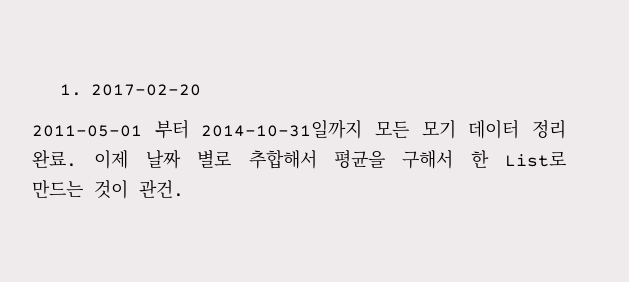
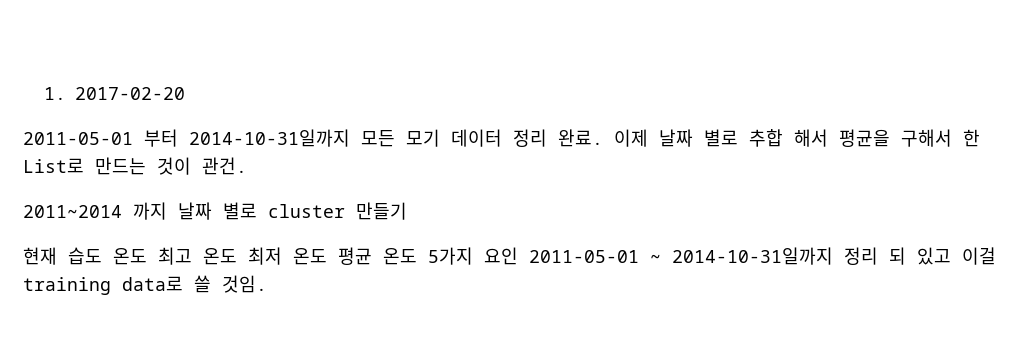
[248,150,317,169] 추합해서 -> [749,129,828,147] 추합 해서
(184, 189) none -> [23,202,407,220] [23,247,996,265] [23,275,267,295] // 2011~2014 까지 날짜 별로 cluster 만들기 // 현재 습도 온도 최고 온도 최저 온도 평균 온도 5가지 요인 2011-05-01 ~ 2014-10-31일까지 정리 되 있고 이걸 training data로 쓸 것임.

